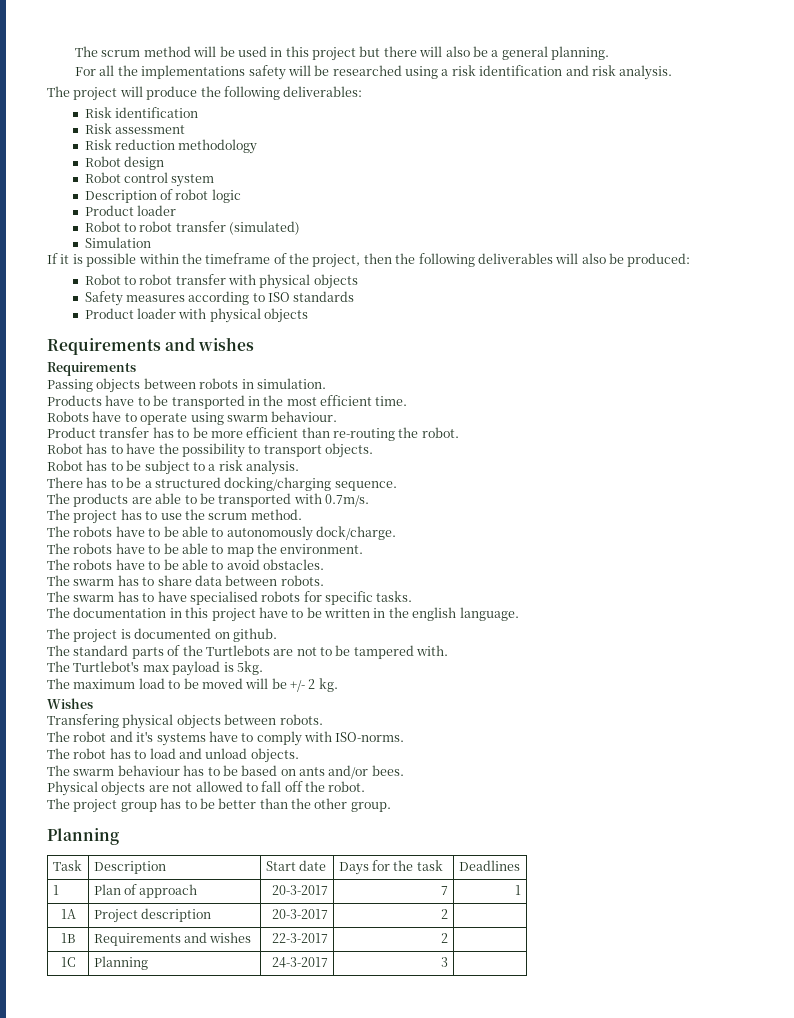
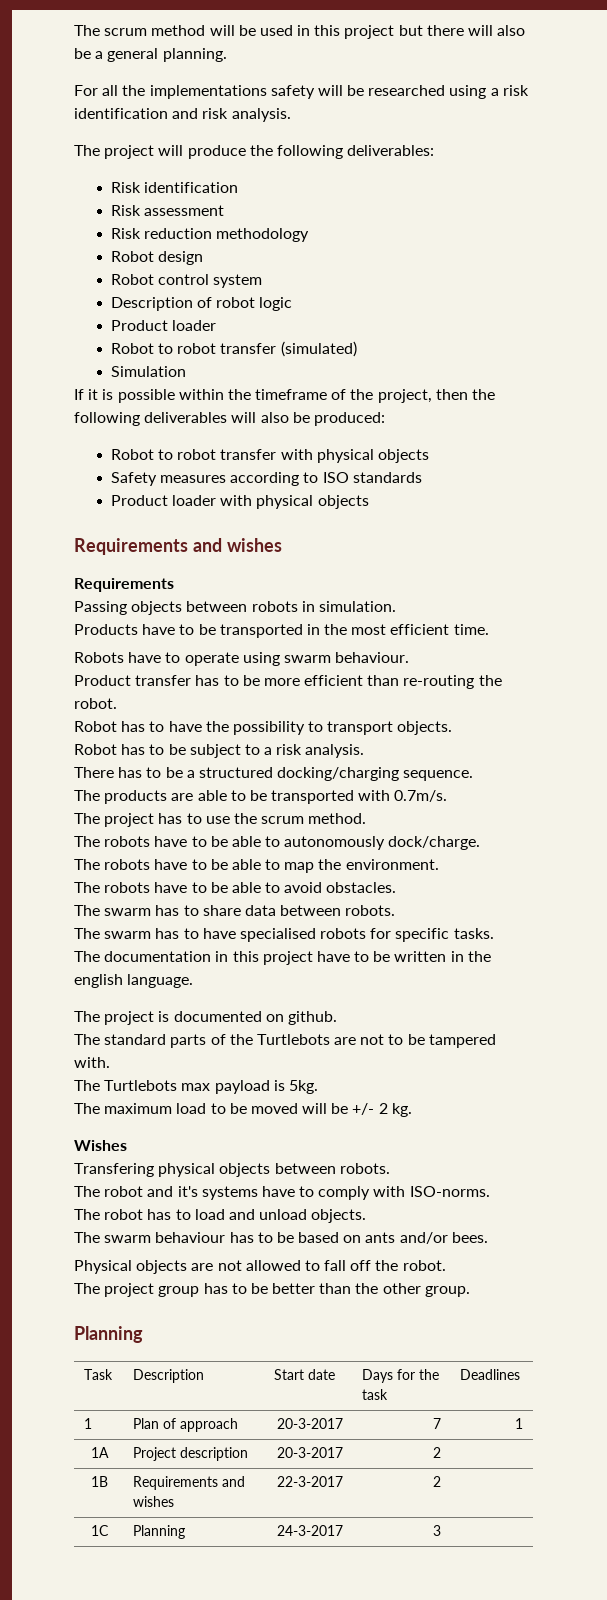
[73,661,140,672] Turtlebot's -> [104,1080,178,1091] Turtlebots

